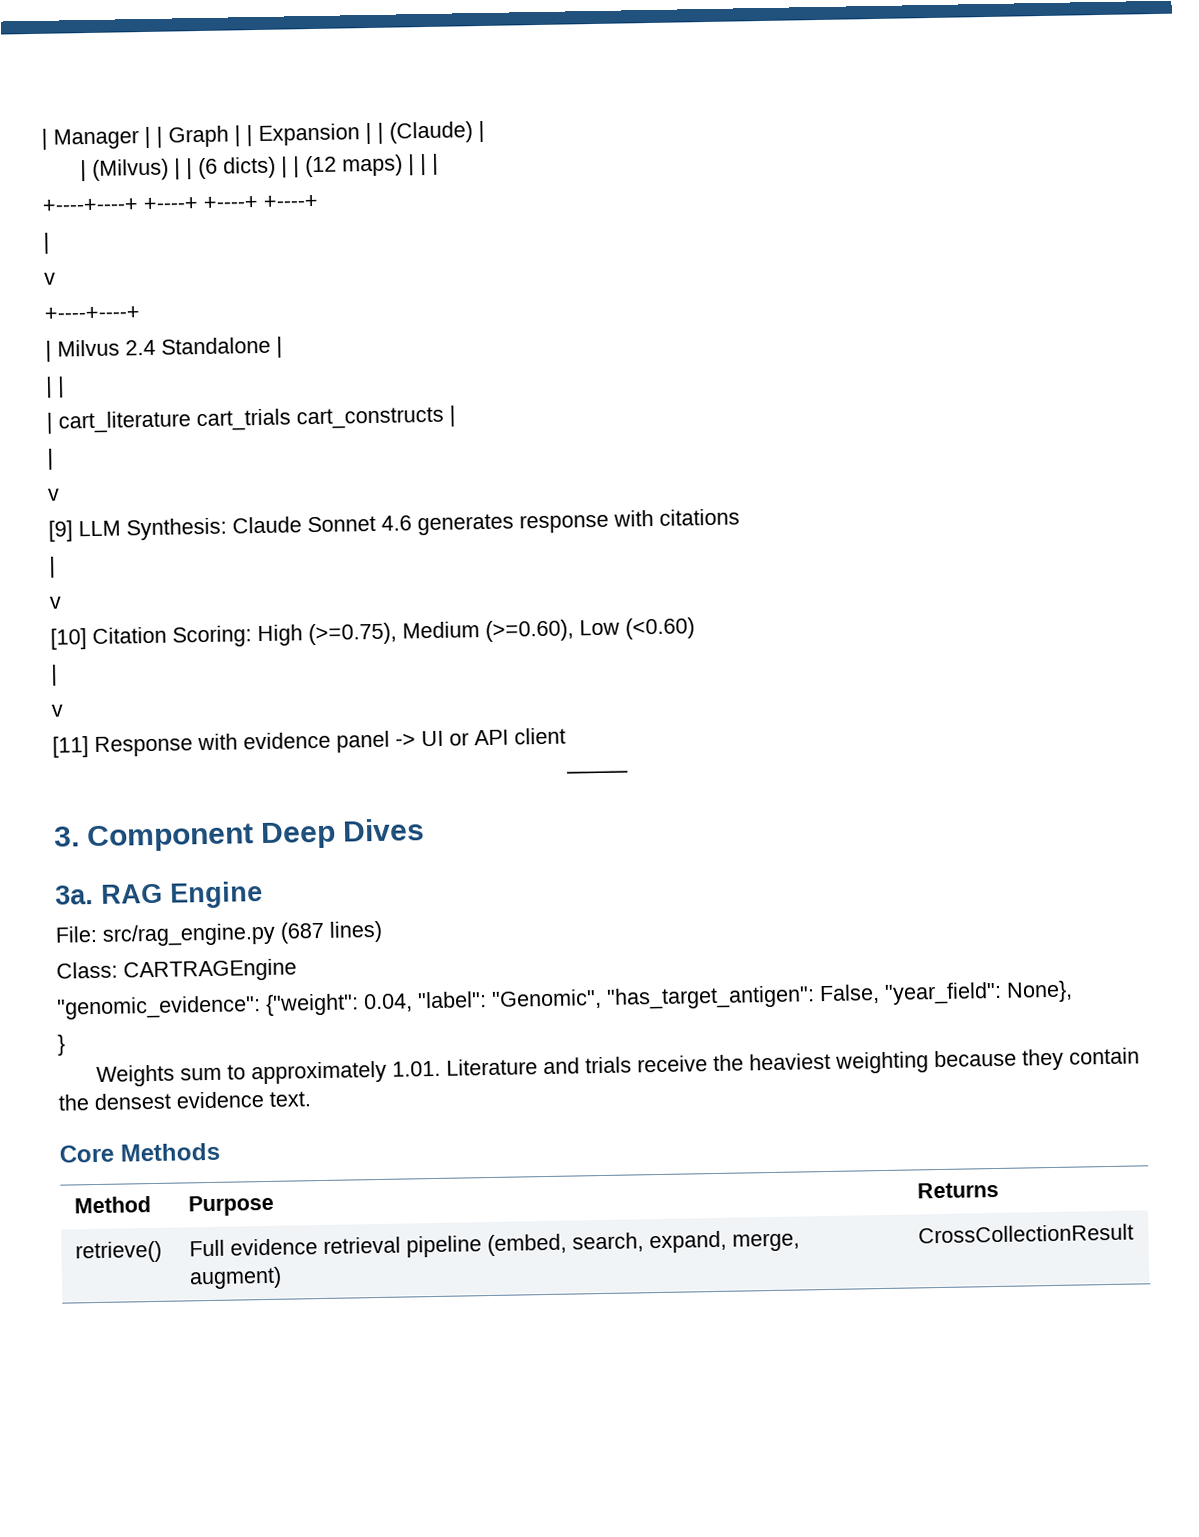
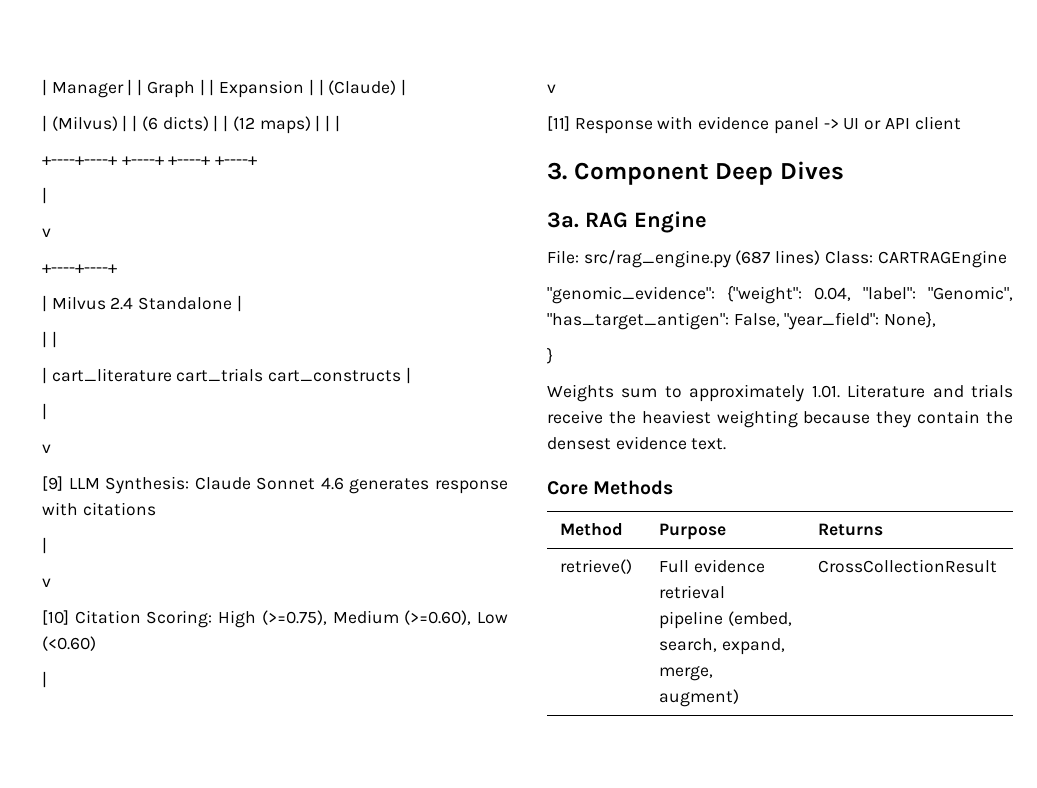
[566,770,629,780] // ──── -> (961, 123) none
(383, 931) // -> (821, 257) none

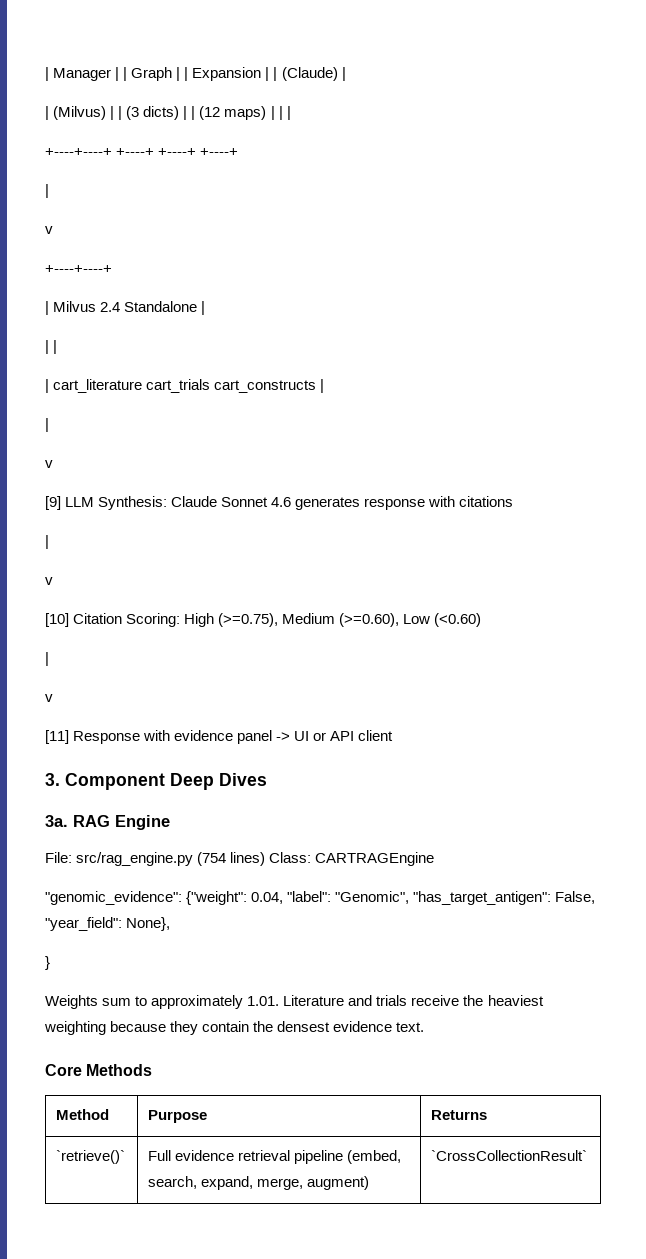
[141,116,158,131] (6 -> [126,106,140,120] (3
[735,250,771,265] (687 -> [197,852,227,866] (754
[560,559,633,574] retrieve() -> [56,1150,126,1164] `retrieve()`
[818,559,998,573] CrossCollectionResult -> [431,1150,588,1161] `CrossCollectionResult`

